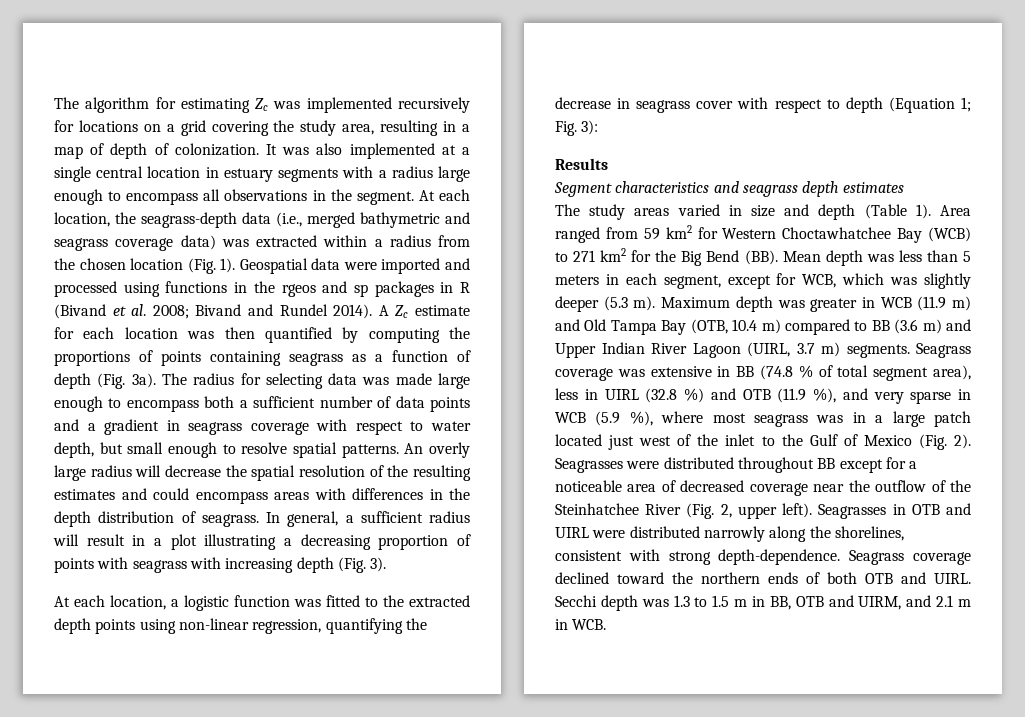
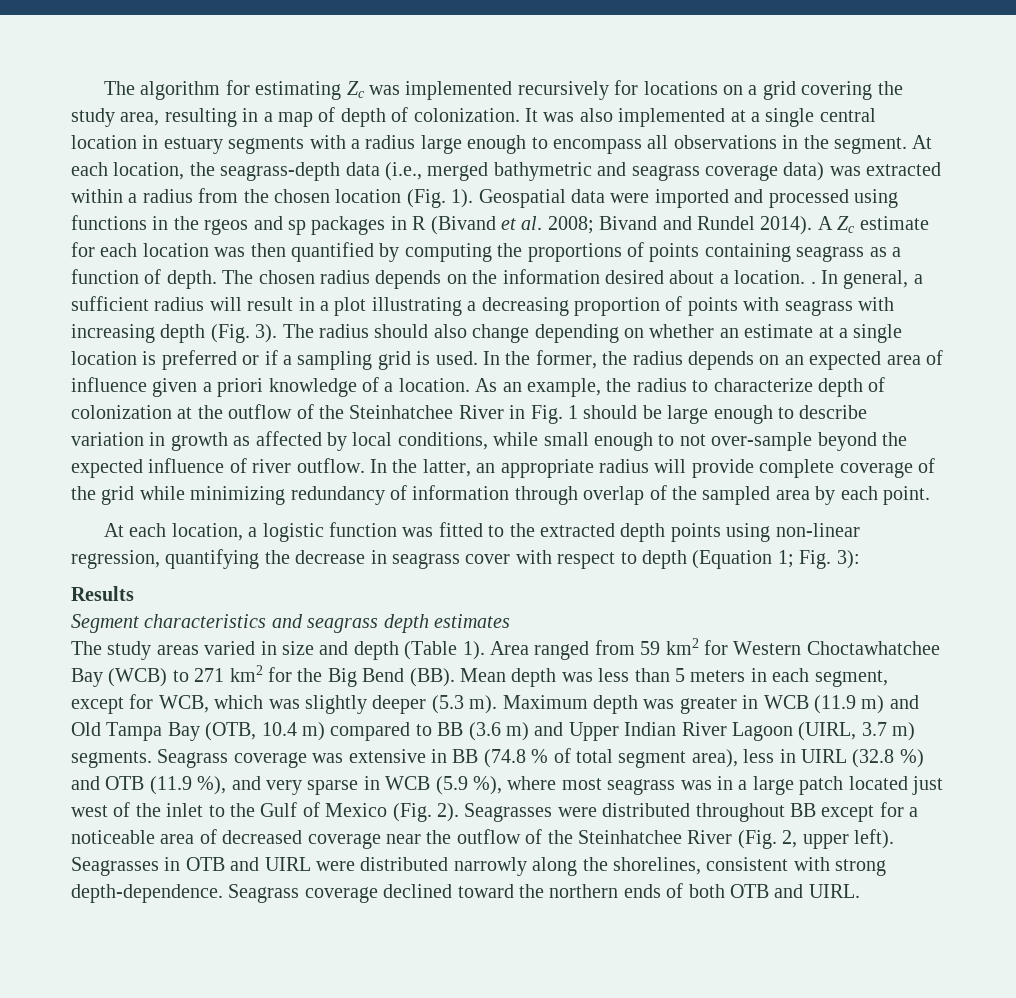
[54,373,471,389] [54,396,471,412] [54,419,471,435] [54,442,471,458] [54,465,472,481] [54,488,470,504] [54,511,259,527] depth (Fig. 3a). The radius for selecting data was made large enough to encompass both a sufficient number of data points and a gradient in seagrass coverage with respect to water depth, but small enough to resolve spatial patterns. An overly large radius will decrease the spatial resolution of the resulting estimates and could encompass areas with differences in the depth distribution of seagrass. -> [166,269,816,289] depth. The chosen radius depends on the information desired about a location. .
(387, 564) none -> [282,324,903,343] [71,350,943,370] [71,377,886,397] [71,404,868,424] [71,431,907,451] [71,458,935,478] [71,485,930,505] The radius should also change depending on whether an estimate at a single location is preferred or if a sampling grid is used. In the former, the radius depends on an expected area of influence given a priori knowledge of a location. As an example, the radius to characterize depth of colonization at the outflow of the Steinhatchee River in Fig. 1 should be large enough to describe variation in growth as affected by local conditions, while small enough to not over-sample beyond the expected influence of river outflow. In the latter, an appropriate radius will provide complete coverage of the grid while minimizing redundancy of information through overlap of the sampled area by each point.
[555,595,971,611] [555,619,607,630] Secchi depth was 1.3 to 1.5 m in BB, OTB and UIRM, and 2.1 m in WCB. -> (860, 891) none

